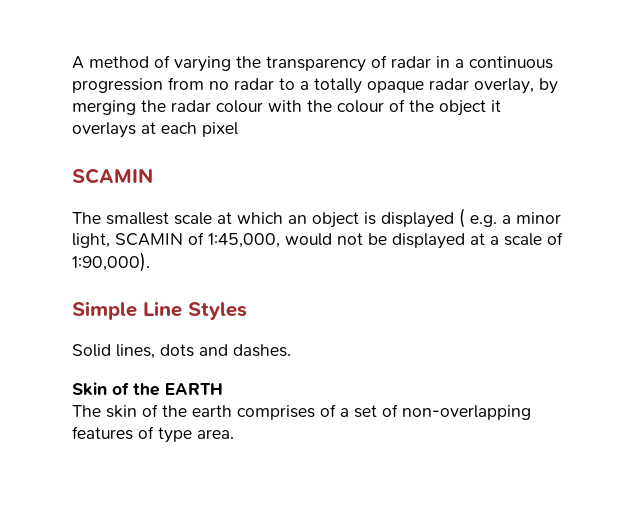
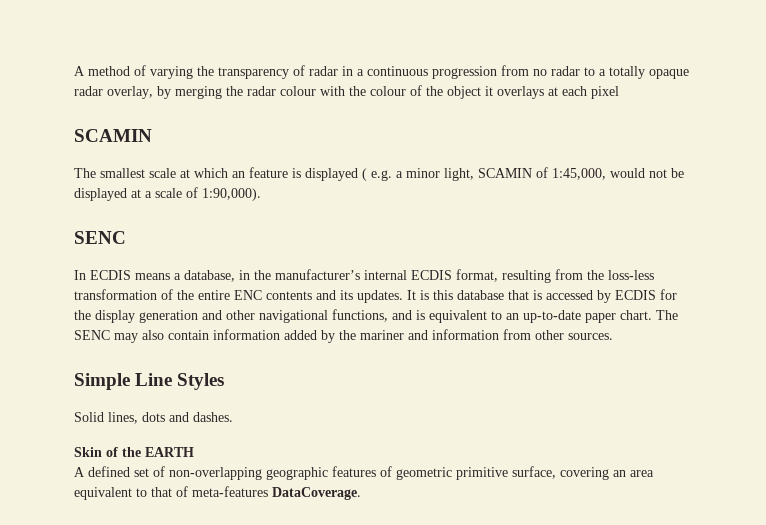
[312,212,359,228] object -> [249,167,288,178] feature
(150, 262) none -> [74,231,126,244] [74,269,654,283] [74,289,677,303] [74,309,678,323] [74,329,613,343] // SENC // In ECDIS means a database, in the manufacturer’s internal ECDIS format, resulting from the loss-less transformation of the entire ENC contents and its updates. It is this database that is accessed by ECDIS for the display generation and other navigational functions, and is equivalent to an up-to-date paper chart. The SENC may also contain information added by the mariner and information from other sources.
[72,404,349,420] The skin of the earth comprises of a -> [74,466,130,477] A defined
(531, 412) none -> [266,467,328,480] geographic
[158,427,234,443] type area. -> [396,466,654,480] [74,486,361,500] geometric primitive surface, covering an area equivalent to that of meta-features DataCoverage.

